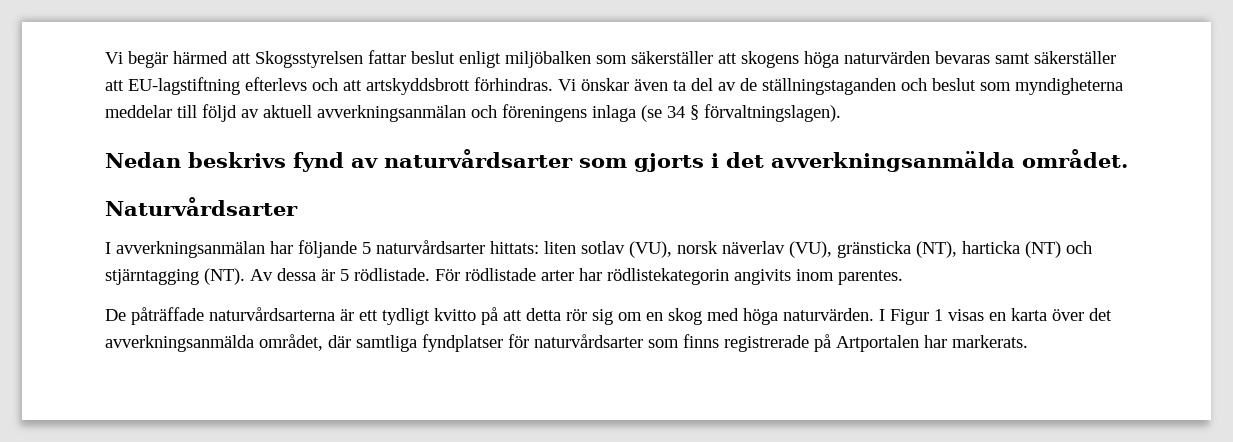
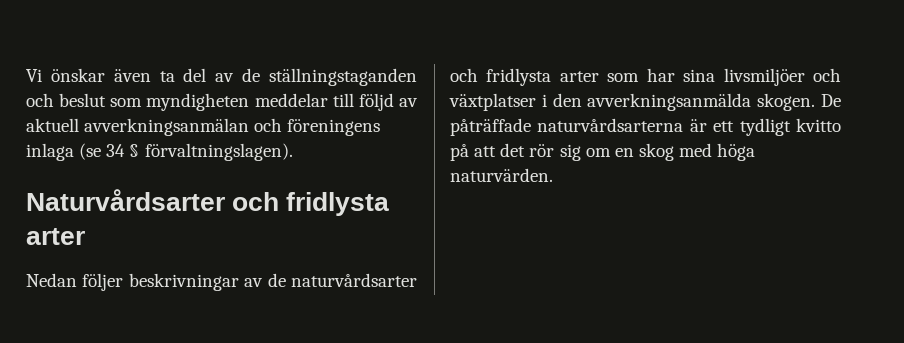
[105,50,1116,68] [105,77,576,95] Vi begär härmed att Skogsstyrelsen fattar beslut enligt miljöbalken som säkerställer att skogens höga naturvärden bevaras samt säkerställer att EU-lagstiftning efterlevs och att artskyddsbrott förhindras. Vi -> [26,69,42,82] Vi
[1015,78,1123,95] myndigheterna -> [146,93,250,111] myndigheten
[105,149,1128,172] [105,197,298,216] [105,240,1092,258] [105,268,903,285] Nedan beskrivs fynd av naturvårdsarter som gjorts i det avverkningsanmälda området. // Naturvårdsarter // I avverkningsanmälan har följande 5 naturvårdsarter hittats: liten sotlav (VU), norsk näverlav (VU), gränsticka (NT), harticka (NT) och stjärntagging (NT). Av dessa är 5 rödlistade. För rödlistade arter har rödlistekategorin angivits inom parentes. // -> [26,189,390,216] [26,228,85,245] [26,273,417,291] [450,68,841,86] [449,93,816,111] Naturvårdsarter och fridlysta arter // Nedan följer beskrivningar av de naturvårdsarter och fridlysta arter som har sina livsmiljöer och växtplatser i den avverkningsanmälda skogen.
[526,308,561,321] detta -> [500,143,526,157] det
[879,308,1112,325] [105,334,1028,352] I Figur 1 visas en karta över det avverkningsanmälda området, där samtliga fyndplatser för naturvårdsarter som finns registrerade på Artportalen har markerats. -> (553, 175) none

